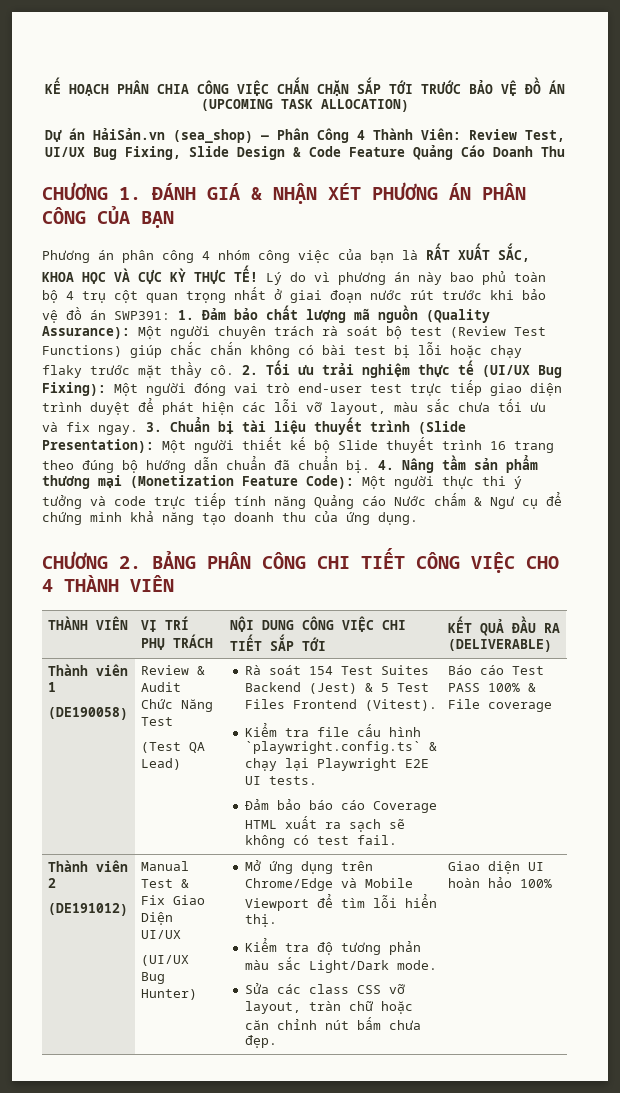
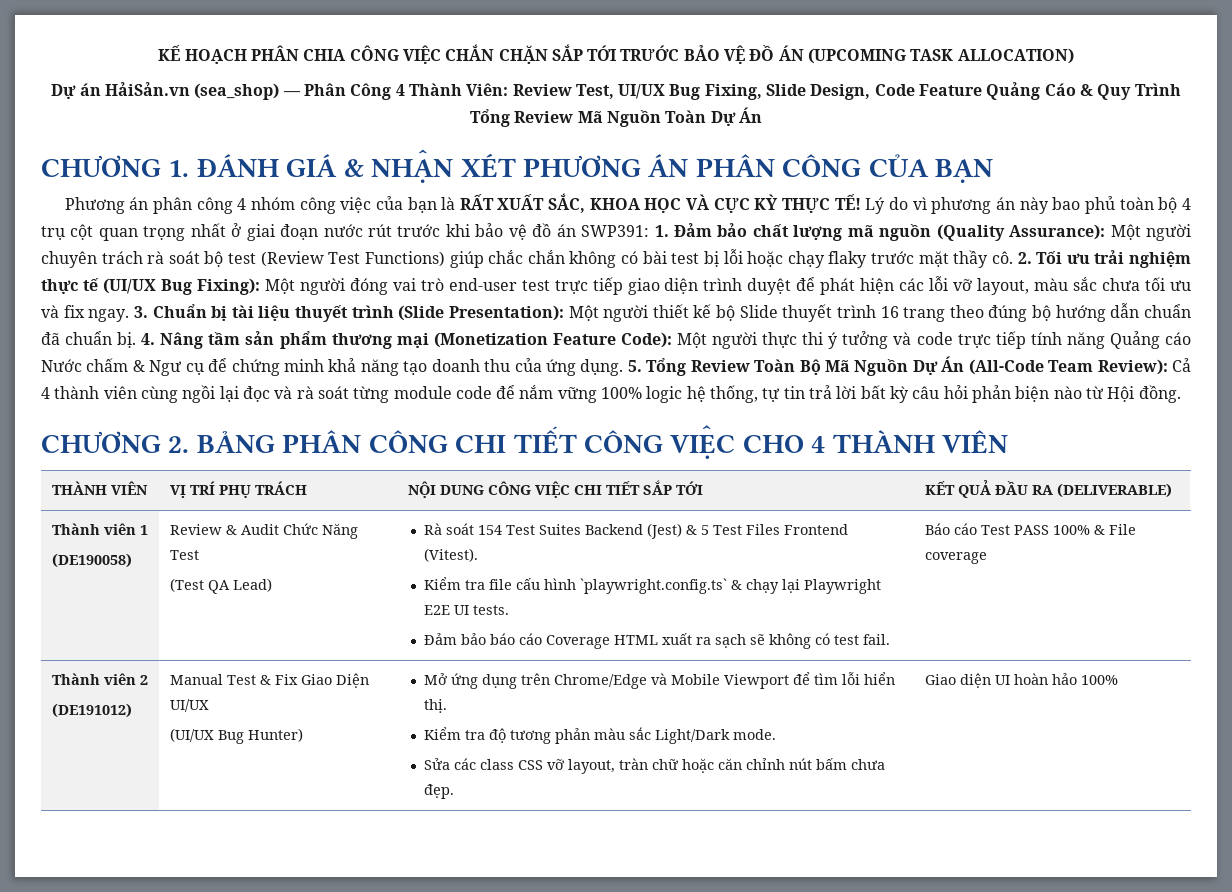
[236,146,301,160] Design & -> [810,84,871,100] Design,
[492,146,565,157] Doanh Thu -> [1080,83,1181,100] [470,107,762,127] & Quy Trình Tổng Review Mã Nguồn Toàn Dự Án
(418, 518) none -> [627,356,1191,376] [41,385,1181,403] 5. Tổng Review Toàn Bộ Mã Nguồn Dự Án (All-Code Team Review): Cả 4 thành viên cùng ngồi lại đọc và rà soát từng module code để nắm vững 100% logic hệ thống, tự tin trả lời bất kỳ câu hỏi phản biện nào từ Hội đồng.

